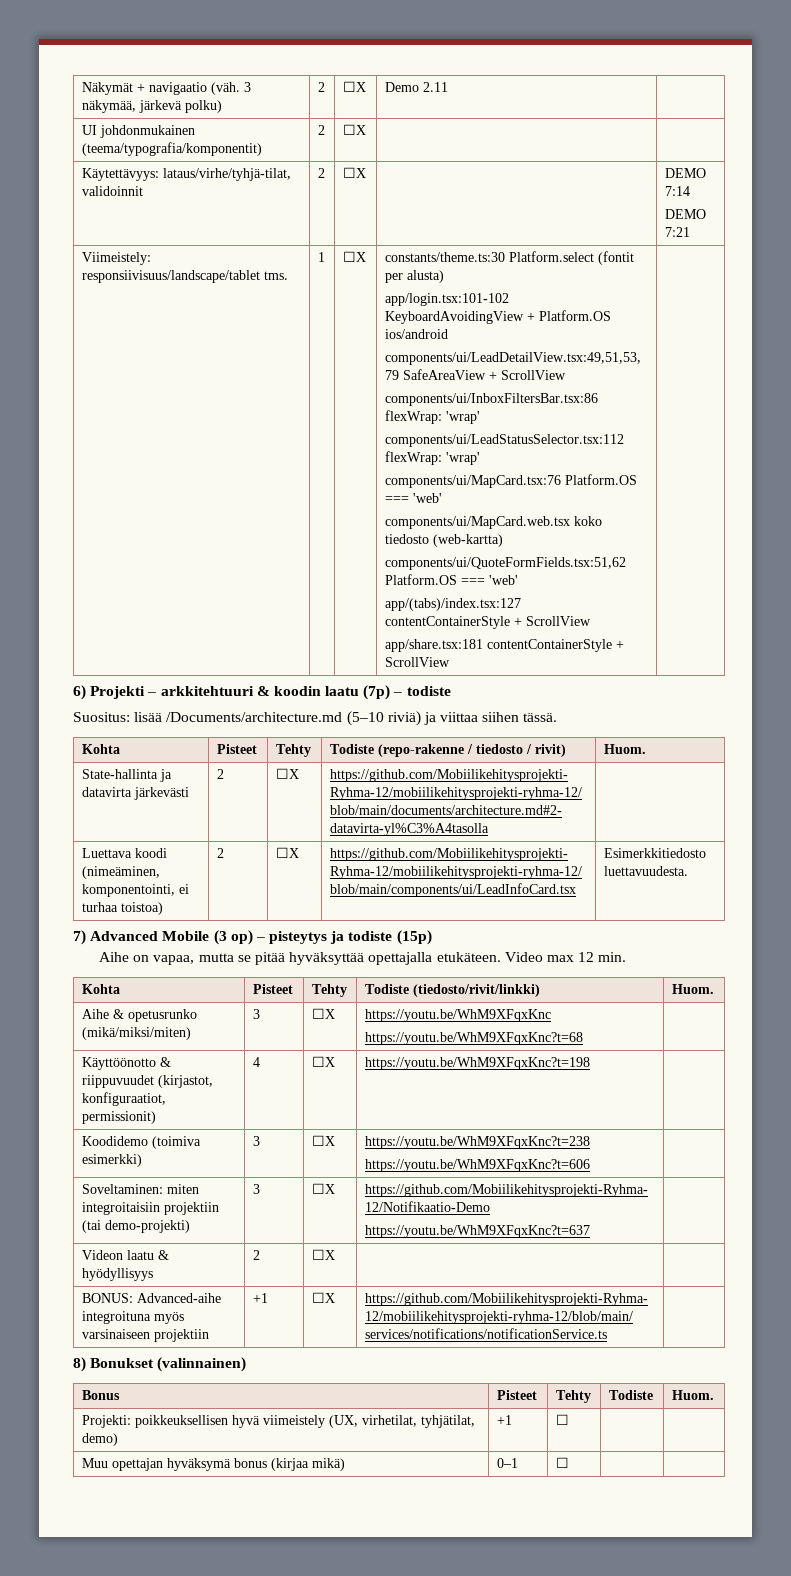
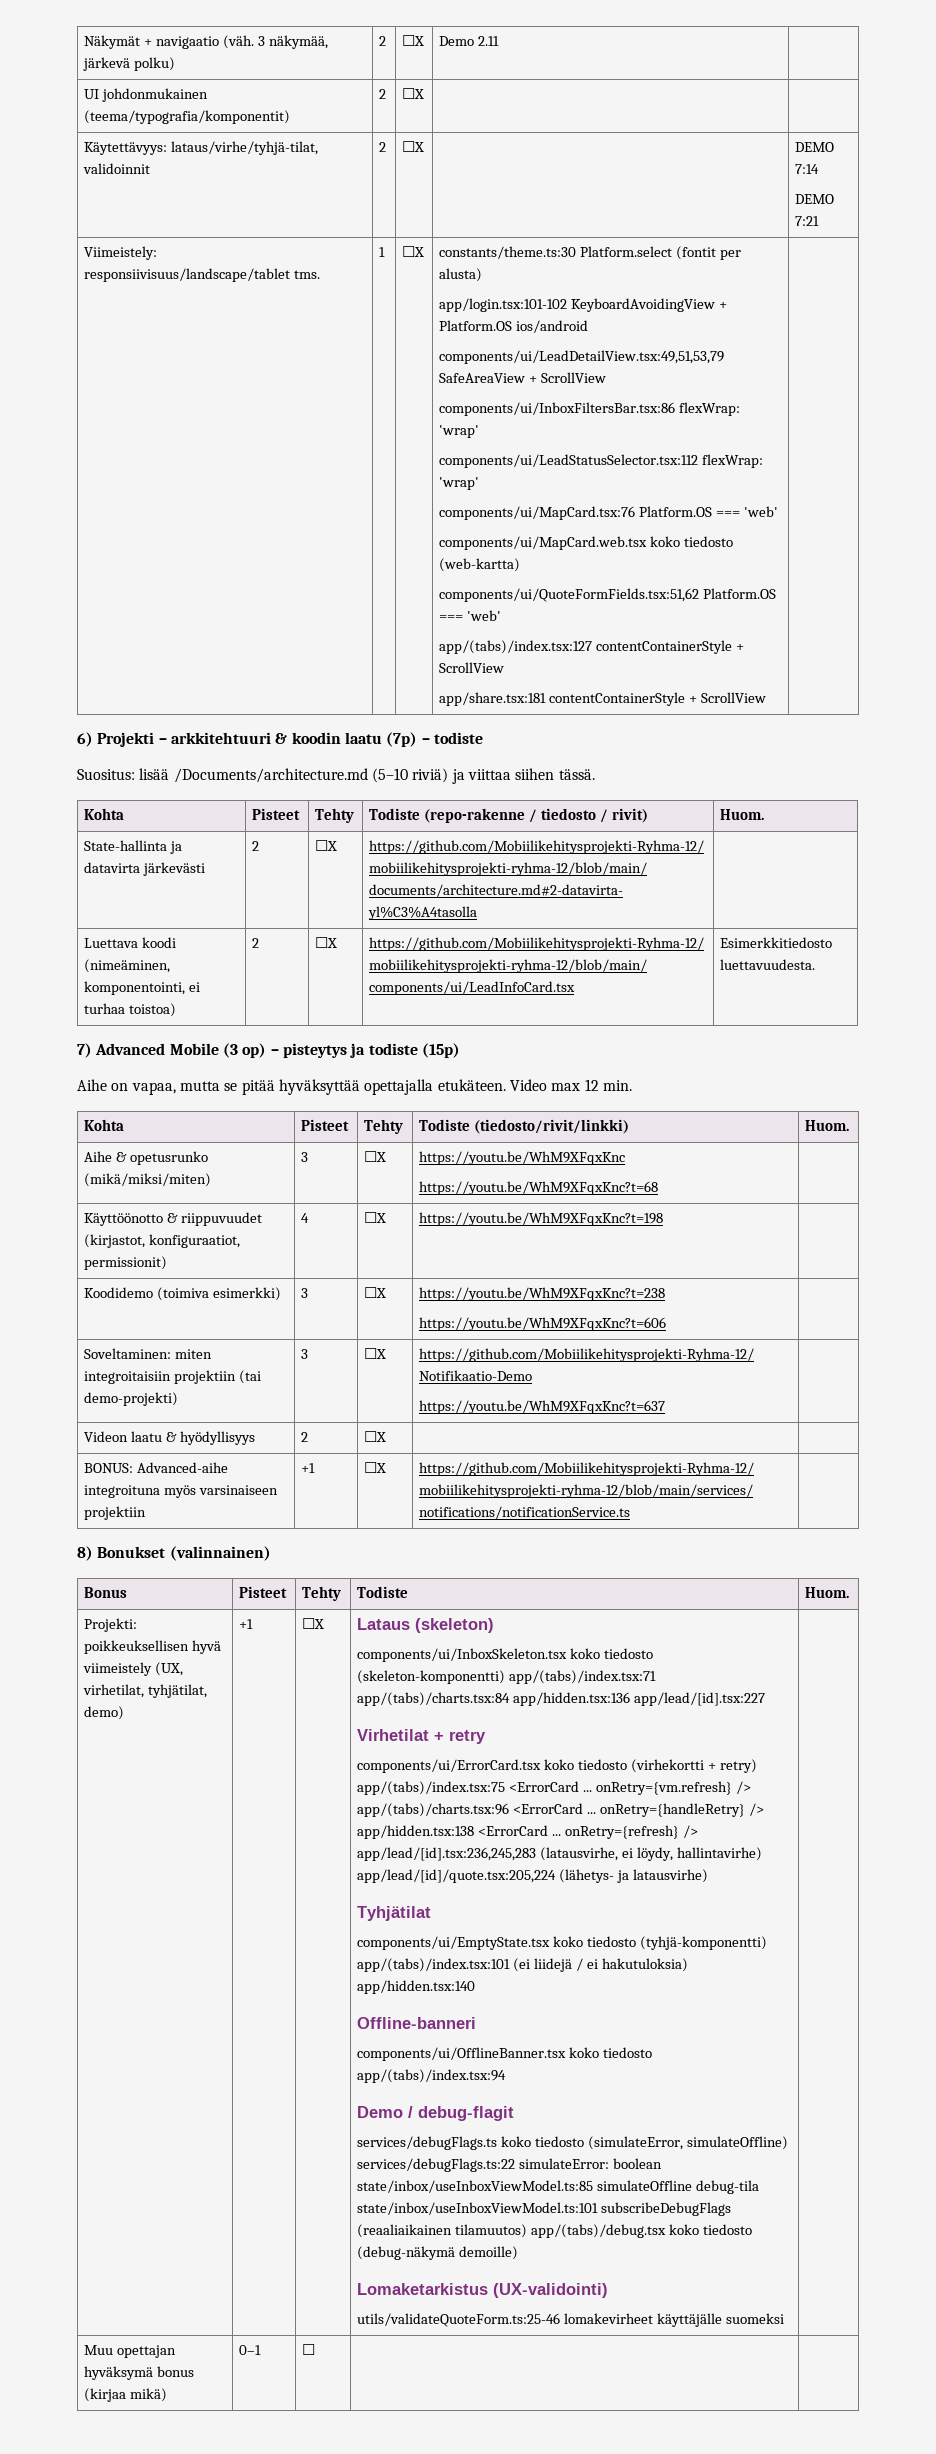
[555,1414,569,1425] ☐ | -> [302,1618,325,1629] [357,1618,495,1633] [357,1648,654,1662] [357,1670,657,1684] [357,1692,766,1706] [357,1729,487,1744] [357,1759,757,1773] [357,1781,752,1795] [357,1803,765,1817] [357,1825,699,1839] [357,1847,763,1861] [357,1869,709,1883] [357,1906,432,1921] [357,1936,768,1950] [357,1958,688,1972] [357,1980,476,1994] [357,2017,477,2029] [357,2047,653,2061] [357,2069,507,2083] [357,2106,515,2121] [357,2136,789,2150] [357,2158,663,2172] [357,2180,760,2194] [357,2202,732,2216] [357,2224,753,2238] [357,2246,519,2260] [357,2283,609,2298] [357,2313,785,2327] ☐X | Lataus (skeleton) // components/ui/InboxSkeleton.tsx koko tiedosto (skeleton-komponentti) app/(tabs)/index.tsx:71 app/(tabs)/charts.tsx:84 app/hidden.tsx:136 app/lead/[id].tsx:227 // Virhetilat + retry // components/ui/ErrorCard.tsx koko tiedosto (virhekortti + retry) app/(tabs)/index.tsx:75 <ErrorCard ... onRetry={vm.refresh} /> app/(tabs)/charts.tsx:96 <ErrorCard ... onRetry={handleRetry} /> app/hidden.tsx:138 <ErrorCard ... onRetry={refresh} /> app/lead/[id].tsx:236,245,283 (latausvirhe, ei löydy, hallintavirhe) app/lead/[id]/quote.tsx:205,224 (lähetys- ja latausvirhe) // Tyhjätilat // components/ui/EmptyState.tsx koko tiedosto (tyhjä-komponentti) app/(tabs)/index.tsx:101 (ei liidejä / ei hakutuloksia) app/hidden.tsx:140 // Offline-banneri // components/ui/OfflineBanner.tsx koko tiedosto app/(tabs)/index.tsx:94 // Demo / debug-flagit // services/debugFlags.ts koko tiedosto (simulateError, simulateOffline) services/debugFlags.ts:22 simulateError: boolean state/inbox/useInboxViewModel.ts:85 simulateOffline debug-tila state/inbox/useInboxViewModel.ts:101 subscribeDebugFlags (reaaliaikainen tilamuutos) app/(tabs)/debug.tsx koko tiedosto (debug-näkymä demoille) // Lomaketarkistus (UX-validointi) // utils/validateQuoteForm.ts:25-46 lomakevirheet käyttäjälle suomeksi

